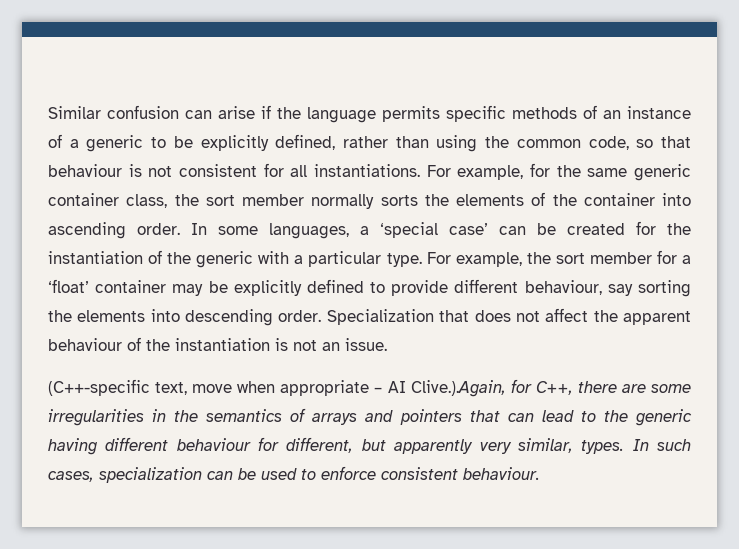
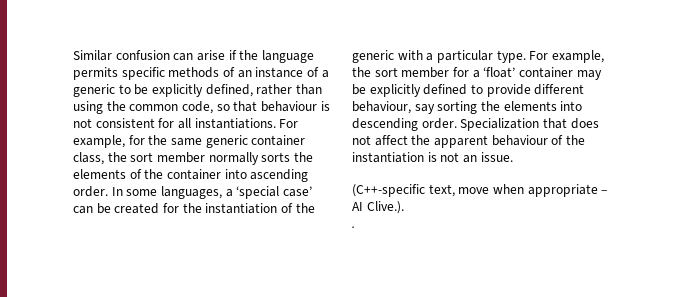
[410,379,692,397] [48,408,693,426] [48,437,692,455] [48,466,540,483] Clive.).Again, for C++, there are some irregularities in the semantics of arrays and pointers that can lead to the generic having different behaviour for different, but apparently very similar, types. In such cases, specialization can be used to enforce consistent behaviour. -> [366,201,404,214] [352,226,355,228] Clive.). // .

